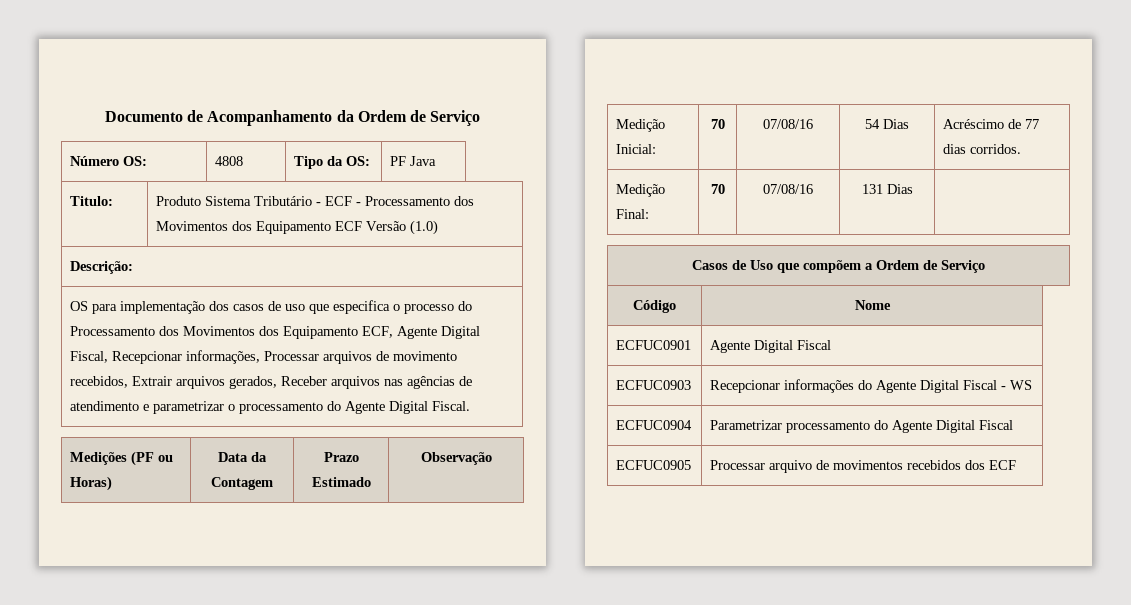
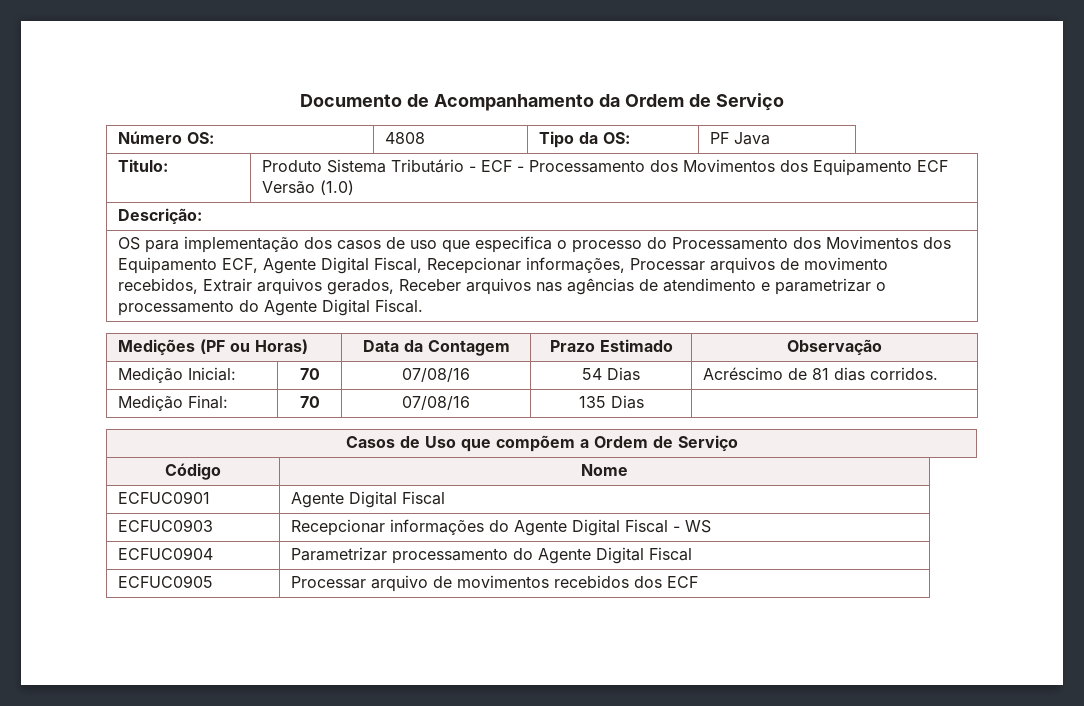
[1025,119,1040,129] 77 -> [811,368,829,380] 81
[861,184,883,194] 131 -> [578,396,606,408] 135

